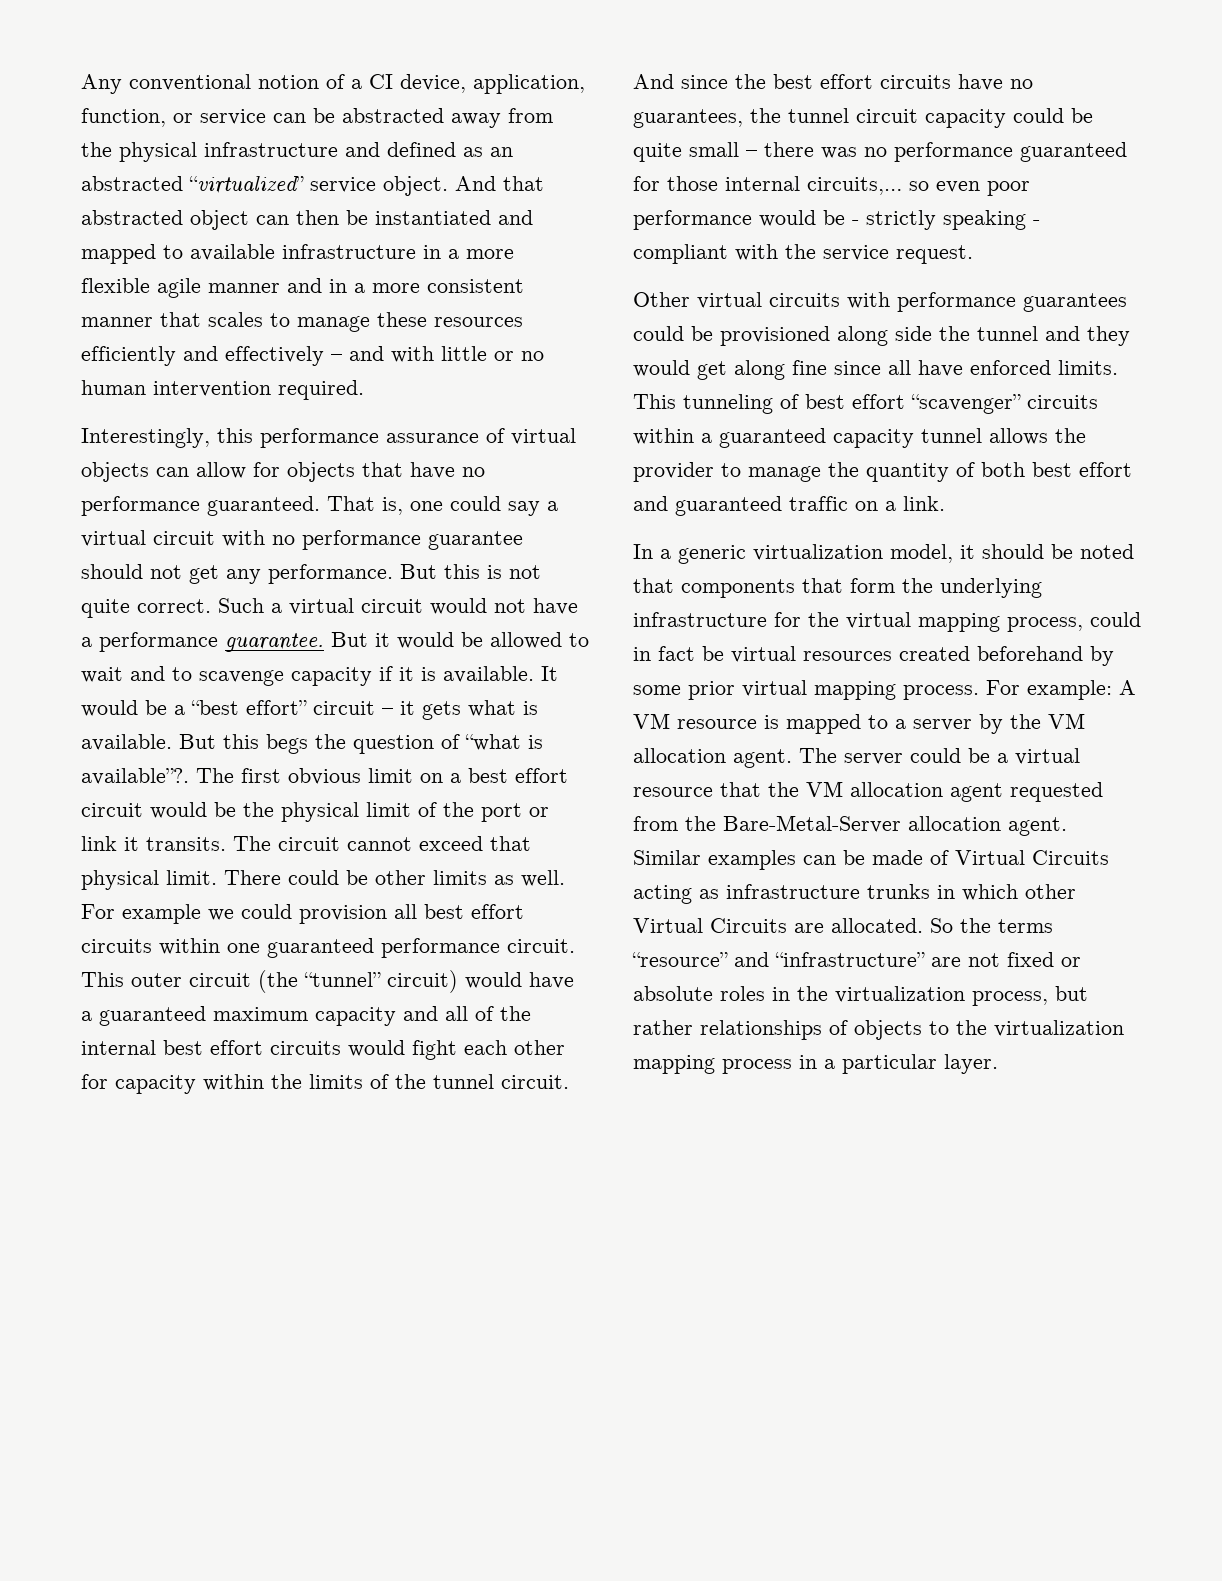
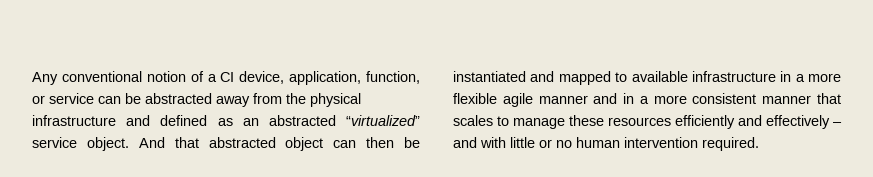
[81,428,576,448] [81,462,485,482] [81,496,558,516] [81,530,523,550] [81,564,541,584] [81,598,578,618] [81,632,589,652] [81,666,558,686] [81,700,538,720] [81,734,543,754] [81,768,568,785] [81,802,549,822] [81,836,531,851] [81,870,565,890] [81,904,524,924] [81,938,575,958] [81,970,574,993] [81,1006,531,1026] [81,1040,565,1060] [81,1074,569,1094] [633,74,1033,91] [633,108,1093,128] [633,142,1127,162] [633,176,1030,196] [633,210,1040,230] [633,244,973,264] [633,292,1127,312] [633,326,1130,346] [633,360,1118,380] [633,394,1098,414] [633,428,1086,448] [633,462,1132,482] [633,496,945,516] [633,544,1134,564] [633,578,1042,598] [633,612,1141,632] [633,646,1114,666] [633,680,1136,700] [633,713,1085,734] [633,748,1080,768] [633,781,1103,802] [633,815,1067,836] [633,850,1109,870] [633,884,1076,904] [633,918,1053,933] [632,952,1081,967] [633,986,1088,1006] [633,1020,1124,1040] [633,1054,998,1074] // Interestingly, this performance assurance of virtual objects can allow for objects that have no performance guaranteed. That is, one could say a virtual circuit with no performance guarantee should not get any performance. But this is not quite correct. Such a virtual circuit would not have a performance guarantee. But it would be allowed to wait and to scavenge capacity if it is available. It would be a “best effort” circuit – it gets what is available. But this begs the question of “what is available”?. The first obvious limit on a best effort circuit would be the physical limit of the port or link it transits. The circuit cannot exceed that physical limit. There could be other limits as well. For example we could provision all best effort circuits within one guaranteed performance circuit. This outer circuit (the “tunnel” circuit) would have a guaranteed maximum capacity and all of the internal best effort circuits would fight each other for capacity within the limits of the tunnel circuit. And since the best effort circuits have no guarantees, the tunnel circuit capacity could be quite small – there was no performance guaranteed for those internal circuits,… so even poor performance would be - strictly speaking - compliant with the service request. // Other virtual circuits with performance guarantees could be provisioned along side the tunnel and they would get along fine since all have enforced limits. This tunneling of best effort “scavenger” circuits within a guaranteed capacity tunnel allows the provider to manage the quantity of both best effort and guaranteed traffic on a link. // In a generic virtualization model, it should be noted that components that form the underlying infrastructure for the virtual mapping process, could in fact be virtual resources created beforehand by some prior virtual mapping process. For example: A VM resource is mapped to a server by the VM allocation agent. The server could be a virtual resource that the VM allocation agent requested from the Bare-Metal-Server allocation agent. Similar examples can be made of Virtual Circuits acting as infrastructure trunks in which other Virtual Circuits are allocated. So the terms “resource” and “infrastructure” are not fixed or absolute roles in the virtualization process, but rather relationships of objects to the virtualization mapping process in a particular layer. -> (759, 144) none

